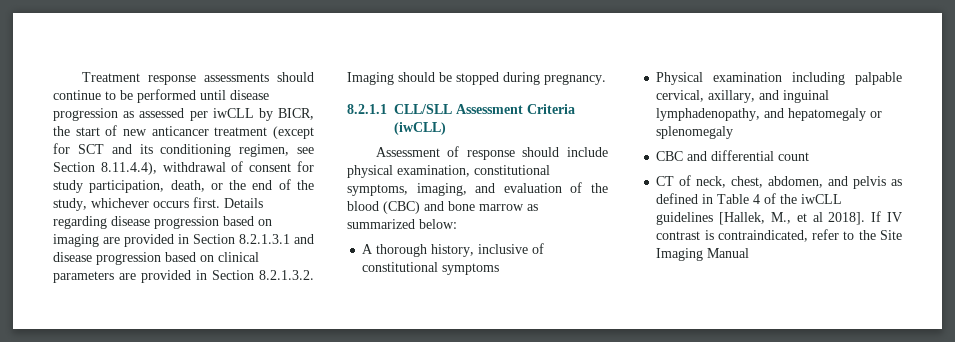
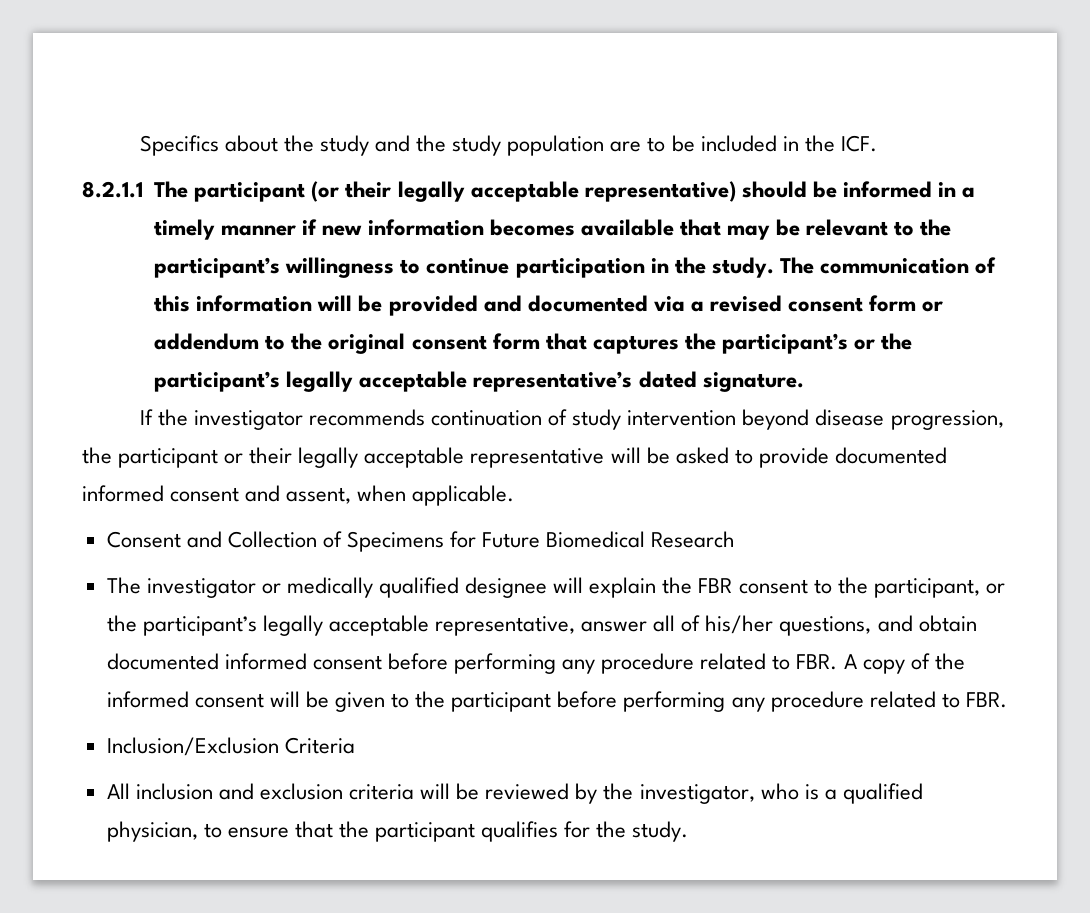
[81,72,314,85] [53,89,269,103] [53,108,314,121] [53,125,314,139] [53,143,314,157] [53,161,314,175] [53,179,314,193] [53,197,263,211] [53,216,272,229] [53,234,314,247] [53,252,259,265] [53,270,314,283] [347,72,606,85] [347,104,575,114] [394,122,446,135] [375,146,608,160] [347,165,550,178] [347,182,608,196] [347,201,538,214] [347,219,457,229] [362,243,545,257] [362,262,500,275] [656,72,902,85] [656,90,830,103] [656,108,883,121] [656,126,734,139] [656,150,810,161] [656,175,902,189] [656,193,843,204] [656,211,902,225] [656,229,902,242] [656,248,750,261] Treatment response assessments should continue to be performed until disease progression as assessed per iwCLL by BICR, the start of new anticancer treatment (except for SCT and its conditioning regimen, see Section 8.11.4.4), withdrawal of consent for study participation, death, or the end of the study, whichever occurs first. Details regarding disease progression based on imaging are provided in Section 8.2.1.3.1 and disease progression based on clinical parameters are provided in Section 8.2.1.3.2. Imaging should be stopped during pregnancy. // 8.2.1.1 CLL/SLL Assessment Criteria (iwCLL) // Assessment of response should include physical examination, constitutional symptoms, imaging, and evaluation of the blood (CBC) and bone marrow as summarized below: // A thorough history, inclusive of constitutional symptoms // Physical examination including palpable cervical, axillary, and inguinal lymphadenopathy, and hepatomegaly or splenomegaly // CBC and differential count // CT of neck, chest, abdomen, and pelvis as defined in Table 4 of the iwCLL guidelines [Hallek, M., et al 2018]. If IV contrast is contraindicated, refer to the Site Imaging Manual -> [139,135,877,156] [82,181,976,202] [154,219,952,240] [154,257,997,278] [154,295,944,316] [154,333,913,354] [154,371,804,392] [139,409,1004,430] [82,447,947,468] [82,485,515,506] [106,531,736,552] [106,577,1005,598] [106,615,977,636] [106,653,965,674] [106,691,1007,712] [106,737,355,756] [106,783,923,804] [106,821,689,842] Specifics about the study and the study population are to be included in the ICF. // 8.2.1.1 The participant (or their legally acceptable representative) should be informed in a timely manner if new information becomes available that may be relevant to the participant’s willingness to continue participation in the study. The communication of this information will be provided and documented via a revised consent form or addendum to the original consent form that captures the participant’s or the participant’s legally acceptable representative’s dated signature. // If the investigator recommends continuation of study intervention beyond disease progression, the participant or their legally acceptable representative will be asked to provide documented informed consent and assent, when applicable. // Consent and Collection of Specimens for Future Biomedical Research // The investigator or medically qualified designee will explain the FBR consent to the participant, or the participant’s legally acceptable representative, answer all of his/her questions, and obtain documented informed consent before performing any procedure related to FBR. A copy of the informed consent will be given to the participant before performing any procedure related to FBR. // Inclusion/Exclusion Criteria // All inclusion and exclusion criteria will be reviewed by the investigator, who is a qualified physician, to ensure that the participant qualifies for the study.

